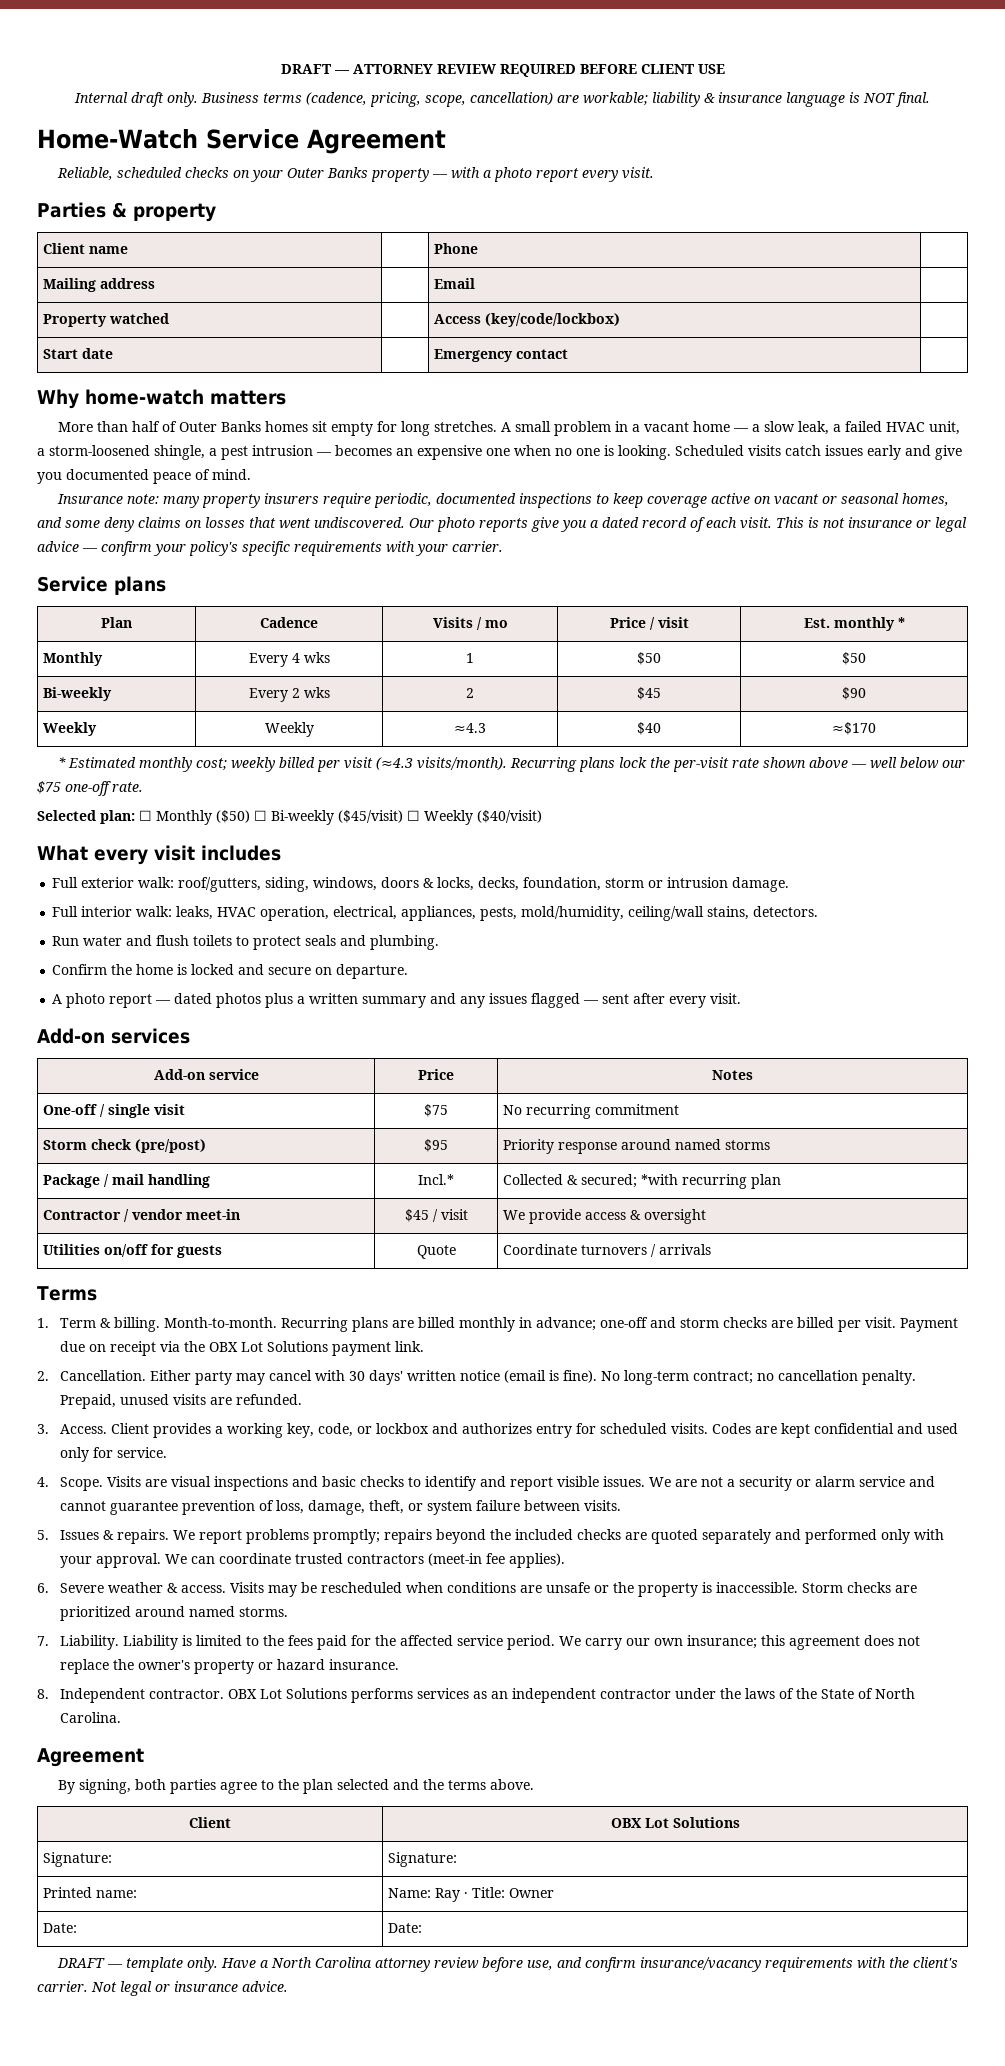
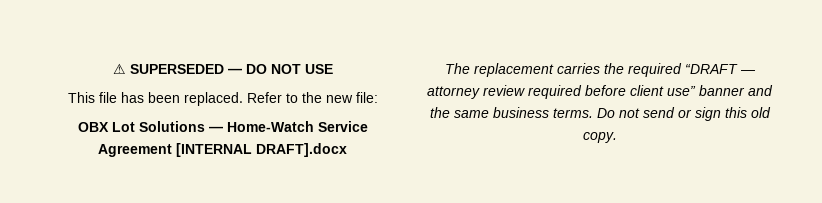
[280,64,725,77] [74,92,930,107] [37,129,446,154] [57,167,655,182] [37,202,216,222] [42,243,128,254] [433,243,478,254] [42,278,155,292] [433,278,475,289] [42,313,169,327] [433,313,620,327] [42,348,113,359] [433,349,568,362] [37,389,286,409] [58,421,961,436] [37,445,962,460] [37,469,251,484] [57,493,950,508] [37,517,967,532] [37,541,503,556] [37,576,166,595] [101,617,132,628] [260,617,318,628] [432,617,508,630] [609,617,689,630] [803,617,905,631] [42,652,103,666] [248,652,330,667] [466,653,474,663] [637,652,661,665] [842,652,866,665] [42,687,112,701] [248,687,330,702] [466,688,474,698] [637,687,661,700] [842,687,866,700] [42,722,97,736] [264,722,314,737] [454,723,486,733] [637,722,661,735] [832,722,876,735] [58,757,966,772] [37,781,143,796] [37,810,542,825] [37,845,281,865] [52,877,790,892] [52,906,819,921] [52,935,440,950] [52,964,409,979] [52,993,742,1008] [37,1028,190,1044] [153,1069,259,1080] [418,1069,454,1080] [712,1070,753,1080] [42,1104,185,1118] [424,1104,448,1117] [502,1104,679,1119] [42,1139,206,1153] [424,1139,448,1152] [502,1139,770,1154] [42,1174,210,1188] [418,1174,454,1185] [502,1174,781,1189] [42,1209,240,1222] [404,1209,468,1222] [502,1209,706,1224] [42,1244,222,1258] [416,1245,456,1259] [502,1244,711,1257] [37,1286,97,1301] [37,1317,958,1332] [59,1341,424,1356] [37,1370,916,1385] [59,1394,302,1409] [37,1423,958,1438] [59,1447,167,1462] [37,1476,935,1491] [59,1500,621,1515] [37,1529,944,1544] [59,1553,565,1568] [37,1582,917,1597] [59,1606,288,1621] [37,1635,920,1650] [59,1659,399,1674] [37,1688,915,1703] [59,1712,121,1723] [37,1748,144,1767] [58,1779,535,1794] [189,1817,231,1828] [610,1817,740,1828] [42,1852,112,1867] [387,1852,457,1867] [42,1887,137,1898] [387,1887,554,1902] [42,1923,77,1933] [387,1923,422,1933] [57,1957,959,1972] [37,1981,288,1996] DRAFT — ATTORNEY REVIEW REQUIRED BEFORE CLIENT USE // Internal draft only. Business terms (cadence, pricing, scope, cancellation) are workable; liability & insurance language is NOT final. // Home-Watch Service Agreement // Reliable, scheduled checks on your Outer Banks property — with a photo report every visit. // Parties & property // Client name | | Phone | // Mailing address | | Email | // Property watched | | Access (key/code/lockbox) | // Start date | | Emergency contact | // Why home-watch matters // More than half of Outer Banks homes sit empty for long stretches. A small problem in a vacant home — a slow leak, a failed HVAC unit, a storm-loosened shingle, a pest intrusion — becomes an expensive one when no one is looking. Scheduled visits catch issues early and give you documented peace of mind. // Insurance note: many property insurers require periodic, documented inspections to keep coverage active on vacant or seasonal homes, and some deny claims on losses that went undiscovered. Our photo reports give you a dated record of each visit. This is not insurance or legal advice — confirm your policy's specific requirements with your carrier. // Service plans // Plan | Cadence | Visits / mo | Price / visit | Est. monthly * // Monthly | Every 4 wks | 1 | $50 | $50 // Bi-weekly | Every 2 wks | 2 | $45 | $90 // Weekly | Weekly | ≈4.3 | $40 | ≈$170 // * Estimated monthly cost; weekly billed per visit (≈4.3 visits/month). Recurring plans lock the per-visit rate shown above — well below our $75 one-off rate. // Selected plan: ☐ Monthly ($50) ☐ Bi-weekly ($45/visit) ☐ Weekly ($40/visit) // What every visit includes // Full exterior walk: roof/gutters, siding, windows, doors & locks, decks, foundation, storm or intrusion damage. // Full interior walk: leaks, HVAC operation, electrical, appliances, pests, mold/humidity, ceiling/wall stains, detectors. // Run water and flush toilets to protect seals and plumbing. // Confirm the home is locked and secure on departure. // A photo report — dated photos plus a written summary and any issues flagged — sent after every visit. // Add-on services // Add-on service | Price | Notes // One-off / single visit | $75 | No recurring commitment // Storm check (pre/post) | $95 | Priority response around named storms // Package / mail handling | Incl.* | Collected & secured; *with recurring plan // Contractor / vendor meet-in | $45 / visit | We provide access & oversight // Utilities on/off for guests | Quote | Coordinate turnovers / arrivals // Terms // 1. Term & billing. Month-to-month. Recurring plans are billed monthly in advance; one-off and storm checks are billed per visit. Payment due on receipt via the OBX Lot Solutions payment link. // 2. Cancellation. Either party may cancel with 30 days' written notice (email is fine). No long-term contract; no cancellation penalty. Prepaid, unused visits are refunded. // 3. Access. Client provides a working key, code, or lockbox and authorizes entry for scheduled visits. Codes are kept confidential and used only for service. // 4. Scope. Visits are visual inspections and basic checks to identify and report visible issues. We are not a security or alarm service and cannot guarantee prevention of loss, damage, theft, or system failure between visits. // 5. Issues & repairs. We report problems promptly; repairs beyond the included checks are quoted separately and performed only with your approval. We can coordinate trusted contractors (meet-in fee applies). // 6. Severe weather & access. Visits may be rescheduled when conditions are unsafe or the property is inaccessible. Storm checks are prioritized around named storms. // 7. Liability. Liability is limited to the fees paid for the affected service period. We carry our own insurance; this agreement does not replace the owner's property or hazard insurance. // 8. Independent contractor. OBX Lot Solutions performs services as an independent contractor under the laws of the State of North Carolina. // Agreement // By signing, both parties agree to the plan selected and the terms above. // Client | OBX Lot Solutions // Signature: | Signature: // Printed name: | Name: Ray · Title: Owner // Date: | Date: // DRAFT — template only. Have a North Carolina attorney review before use, and confirm insurance/vacancy requirements with the client's carrier. Not legal or insurance advice. -> [112,63,333,74] [67,92,378,106] [77,121,368,132] [98,143,347,157] [444,63,756,77] [427,85,773,99] [429,107,771,121] [582,132,617,143] ⚠ SUPERSEDED — DO NOT USE // This file has been replaced. Refer to the new file: // OBX Lot Solutions — Home-Watch Service Agreement [INTERNAL DRAFT].docx // The replacement carries the required “DRAFT — attorney review required before client use” banner and the same business terms. Do not send or sign this old copy.

